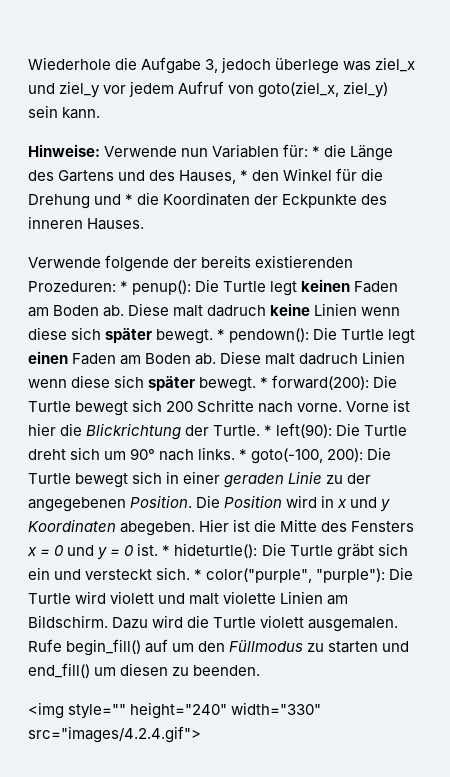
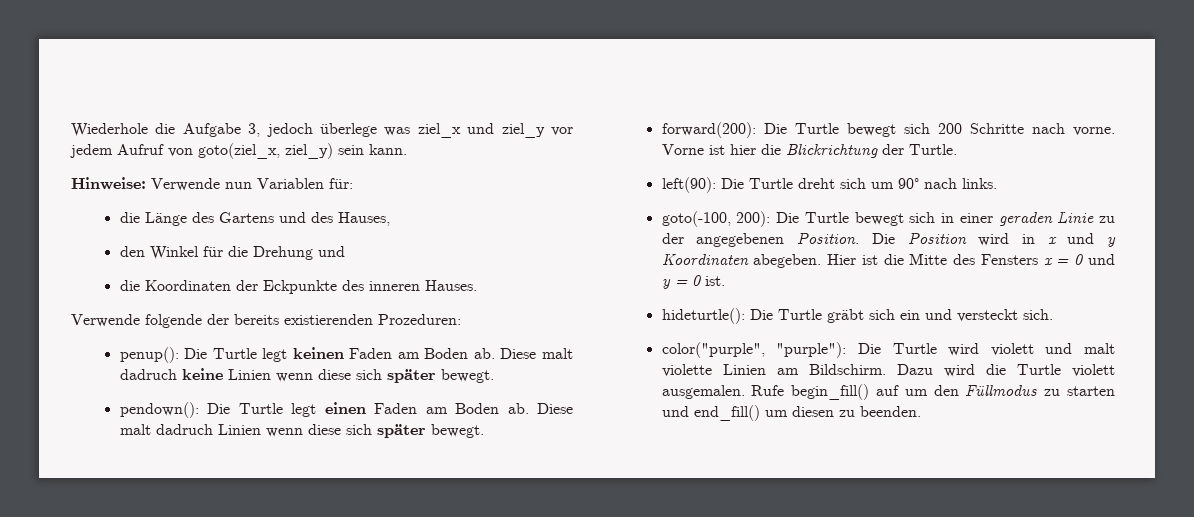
[312,146,321,157] * -> (353, 183) //
[240,170,249,181] * -> (390, 219) //
[125,194,134,205] * -> (345, 251) //
[120,281,129,292] * -> (461, 319) //
[217,329,226,340] * -> (494, 376) //
[260,377,269,388] * -> (484, 431) //
[264,425,273,436] * -> (957, 149) //
[239,449,248,460] * -> (997, 183) //
[162,545,171,556] * -> (725, 281) //
[194,569,203,580] * -> (1053, 314) //
[28,702,322,719] [28,726,201,743] // <img style="" height="240" width="330" src="images/4.2.4.gif"> -> (921, 411) none

